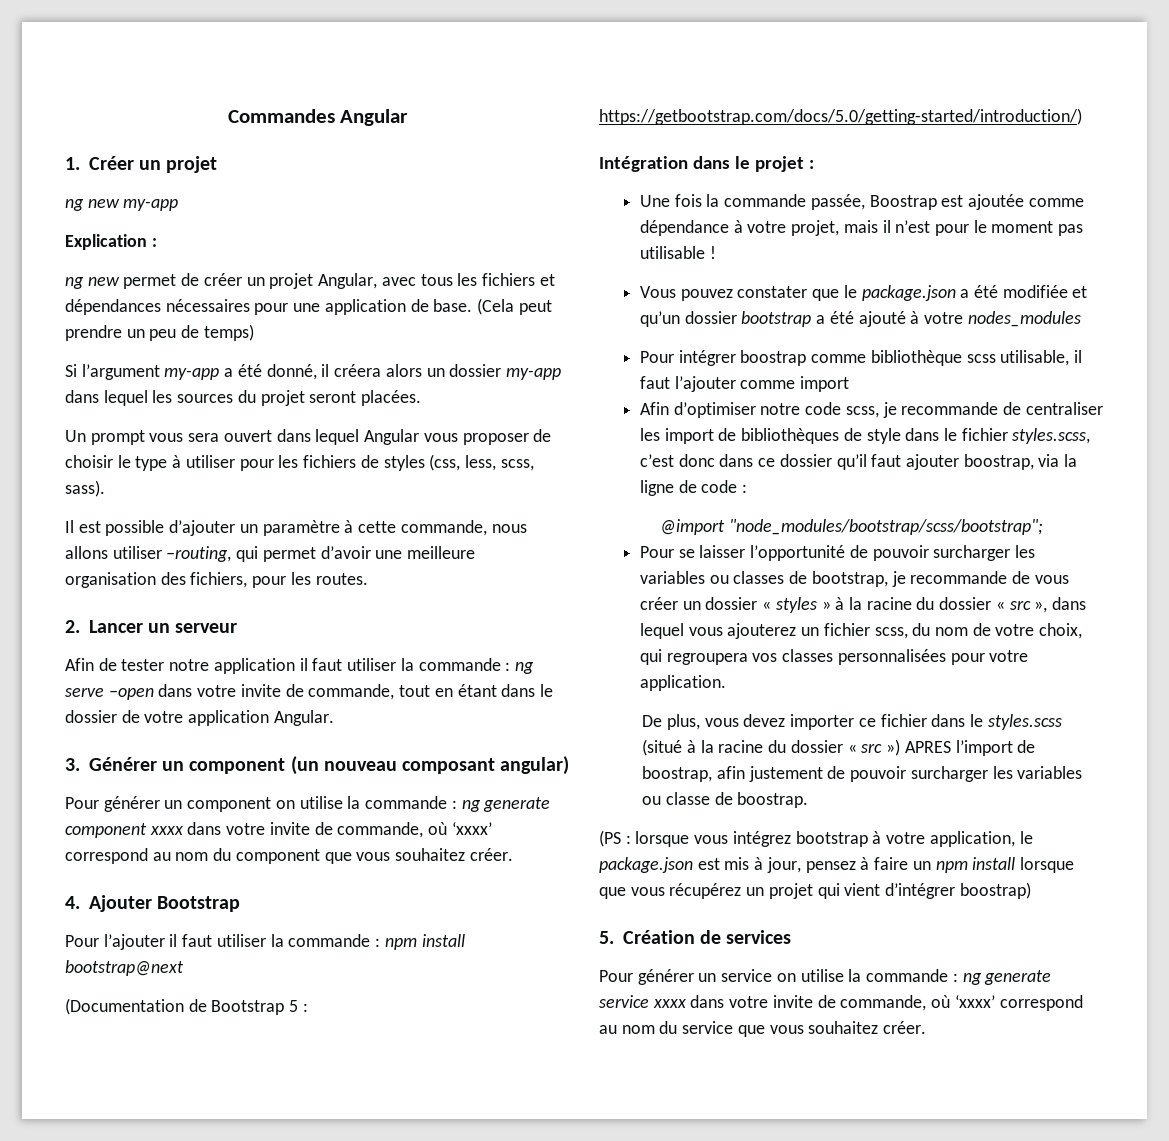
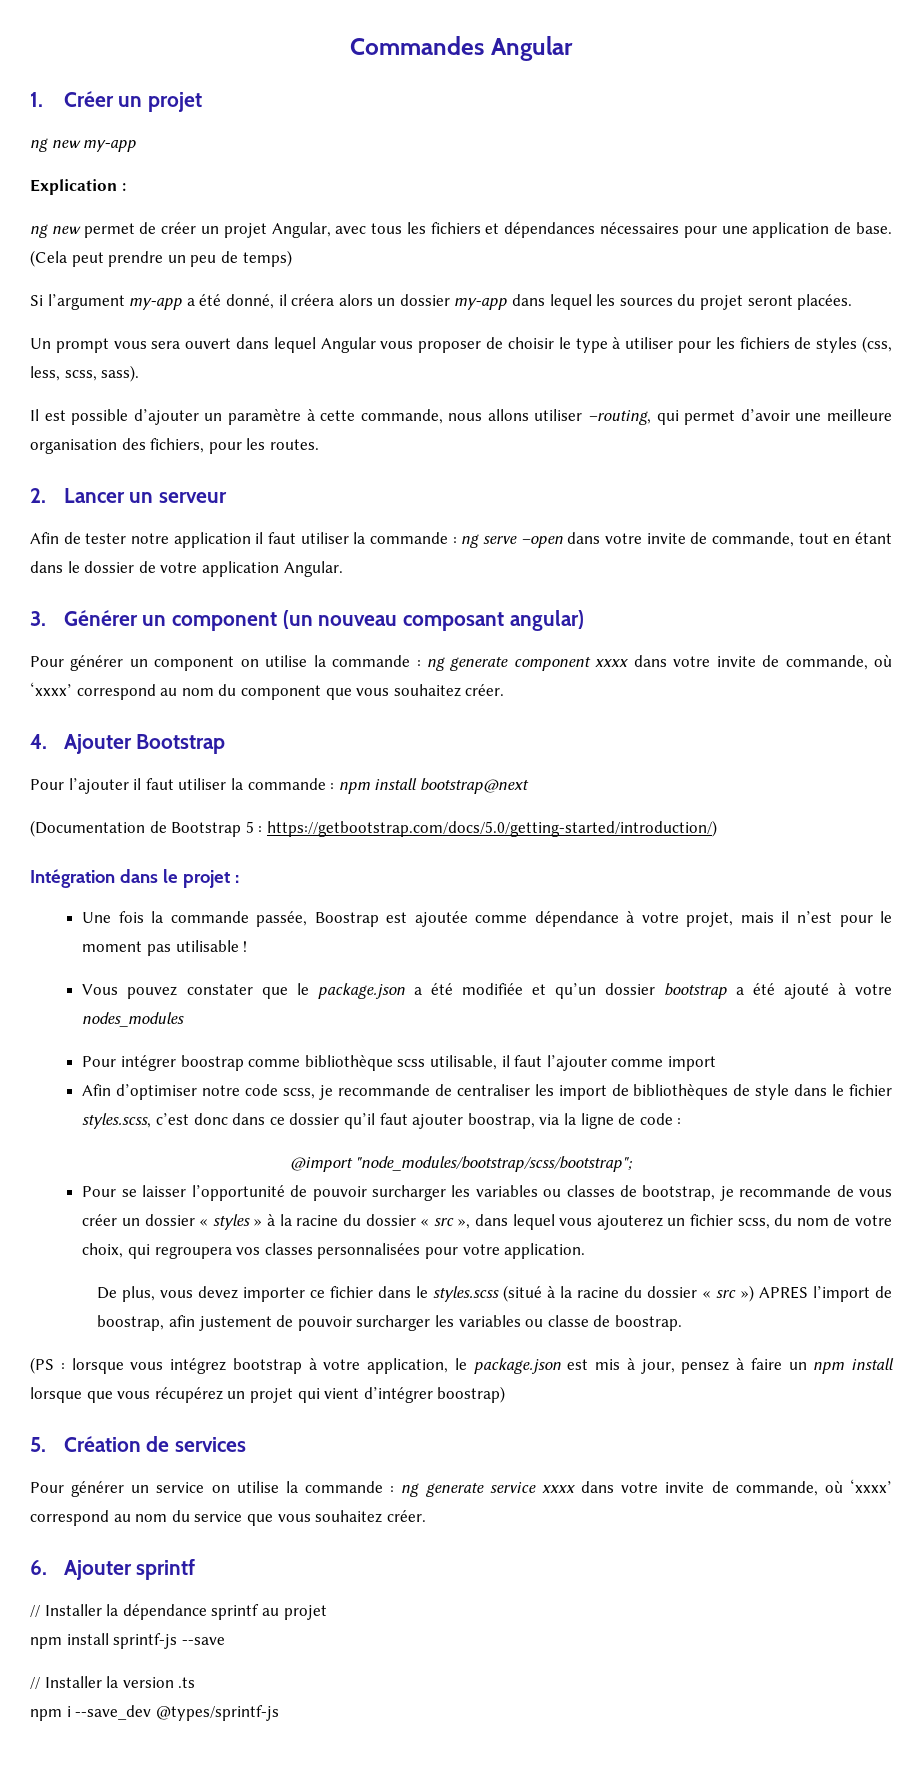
(927, 1027) none -> [30,1559,196,1580] [30,1604,327,1620] [30,1633,225,1649] [30,1676,196,1689] [30,1705,279,1721] // 6. Ajouter sprintf // // Installer la dépendance sprintf au projet // npm install sprintf-js --save // // Installer la version .ts // npm i --save_dev @types/sprintf-js

